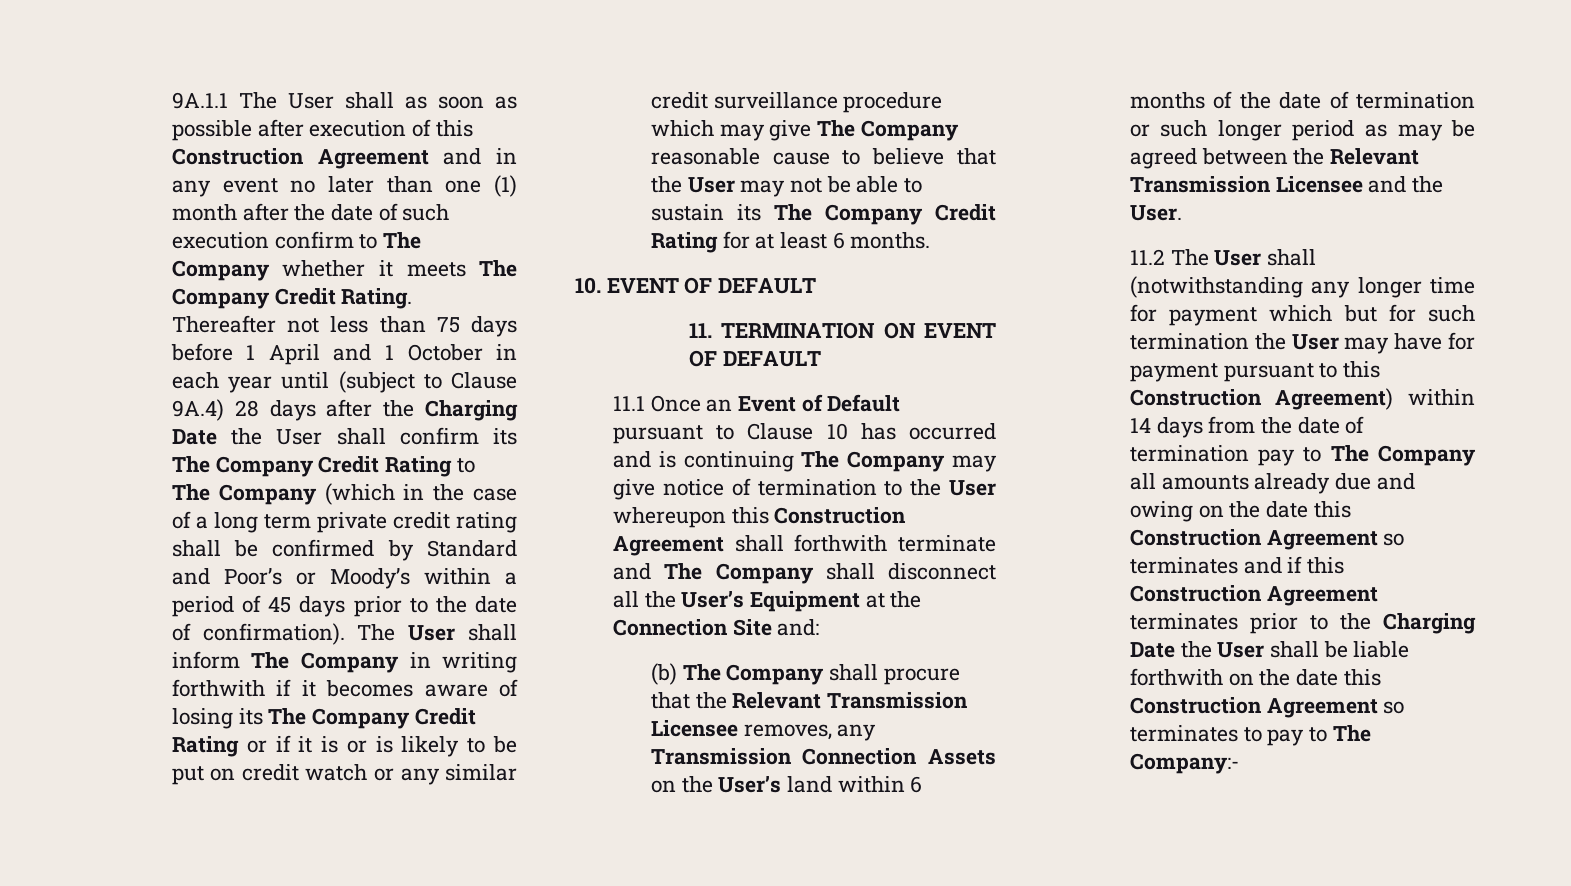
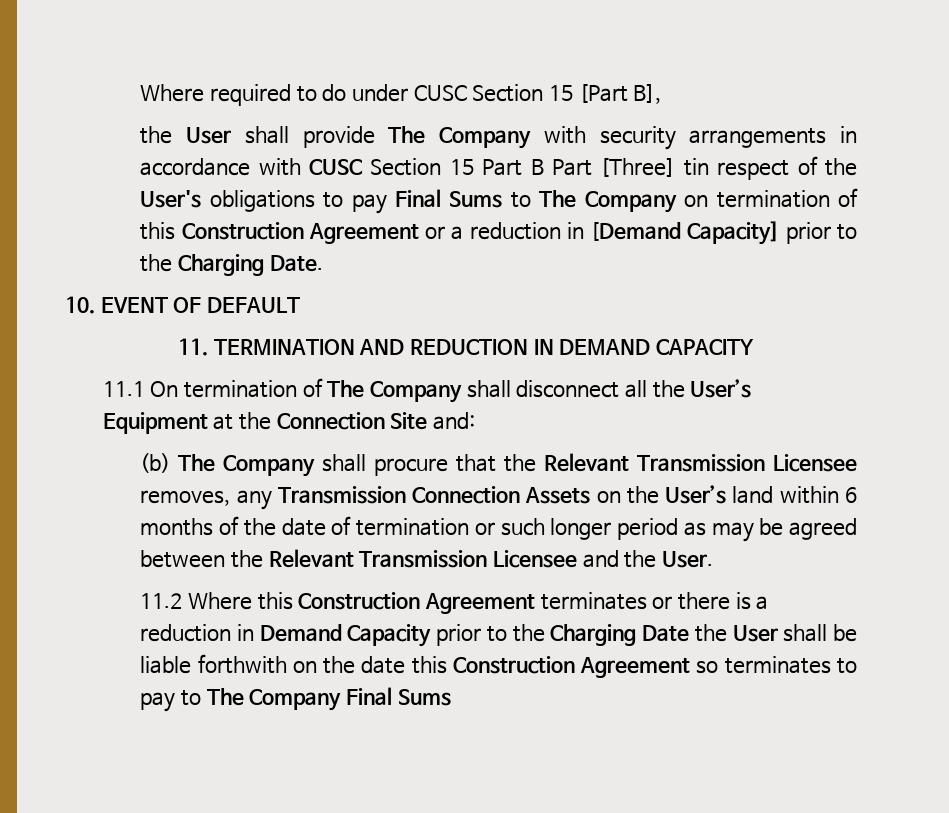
[171,92,517,109] [171,119,473,141] [171,148,517,169] [171,175,517,197] [171,203,450,221] [171,231,421,249] [171,260,517,281] [171,288,413,309] [171,315,517,337] [170,343,517,365] [171,371,517,393] [171,399,518,421] [171,427,517,445] [171,456,475,477] [171,483,517,505] [171,511,517,533] [171,539,517,561] [171,568,517,589] [171,595,517,617] [171,623,517,645] [171,651,517,673] [171,679,518,697] [171,708,476,729] [171,735,517,757] [171,764,517,785] [650,92,943,113] [650,120,959,141] [650,148,996,165] [650,176,922,197] [650,204,996,225] [650,231,931,253] 9A.1.1 The User shall as soon as possible after execution of this Construction Agreement and in any event no later than one (1) month after the date of such execution confirm to The Company whether it meets The Company Credit Rating. Thereafter not less than 75 days before 1 April and 1 October in each year until (subject to Clause 9A.4) 28 days after the Charging Date the User shall confirm its The Company Credit Rating to The Company (which in the case of a long term private credit rating shall be confirmed by Standard and Poor’s or Moody’s within a period of 45 days prior to the date of confirmation). The User shall inform The Company in writing forthwith if it becomes aware of losing its The Company Credit Rating or if it is or is likely to be put on credit watch or any similar credit surveillance procedure which may give The Company reasonable cause to believe that the User may not be able to sustain its The Company Credit Rating for at least 6 months. -> [140,84,662,106] [140,126,858,150] [140,156,857,180] [140,188,859,214] [140,221,857,245] [140,254,323,276] Where required to do under CUSC Section 15 [Part B], // the User shall provide The Company with security arrangements in accordance with CUSC Section 15 Part B Part [Three] tin respect of the User's obligations to pay Final Sums to The Company on termination of this Construction Agreement or a reduction in [Demand Capacity] prior to the Charging Date.
[883,322,996,339] [688,350,821,367] [612,394,901,412] [612,423,996,444] [612,451,997,472] [612,478,996,500] [612,507,907,528] [612,534,996,556] [612,563,651,580] ON EVENT OF DEFAULT // 11.1 Once an Event of Default pursuant to Clause 10 has occurred and is continuing The Company may give notice of termination to the User whereupon this Construction Agreement shall forthwith terminate and -> [359,339,754,355] [102,378,323,398] AND REDUCTION IN DEMAND CAPACITY // 11.1 On termination of
[1170,249,1316,266] [1129,276,1475,298] [1129,304,1475,326] [1129,332,1475,354] [1129,361,1380,382] [1129,388,1475,410] [1129,416,1365,438] [1129,445,1476,466] [1129,473,1415,494] [1129,501,1351,522] [1129,529,1405,550] [1129,556,1344,574] [1129,585,1378,606] [1129,613,1238,630] The User shall (notwithstanding any longer time for payment which but for such termination the User may have for payment pursuant to this Construction Agreement) within 14 days from the date of termination pay to The Company all amounts already due and owing on the date this Construction Agreement so terminates and if this Construction Agreement terminates -> [187,592,769,614] [140,624,432,647] Where this Construction Agreement terminates or there is a reduction in Demand Capacity
[1129,753,1239,774] Company:- -> [249,687,451,711] Company Final Sums

